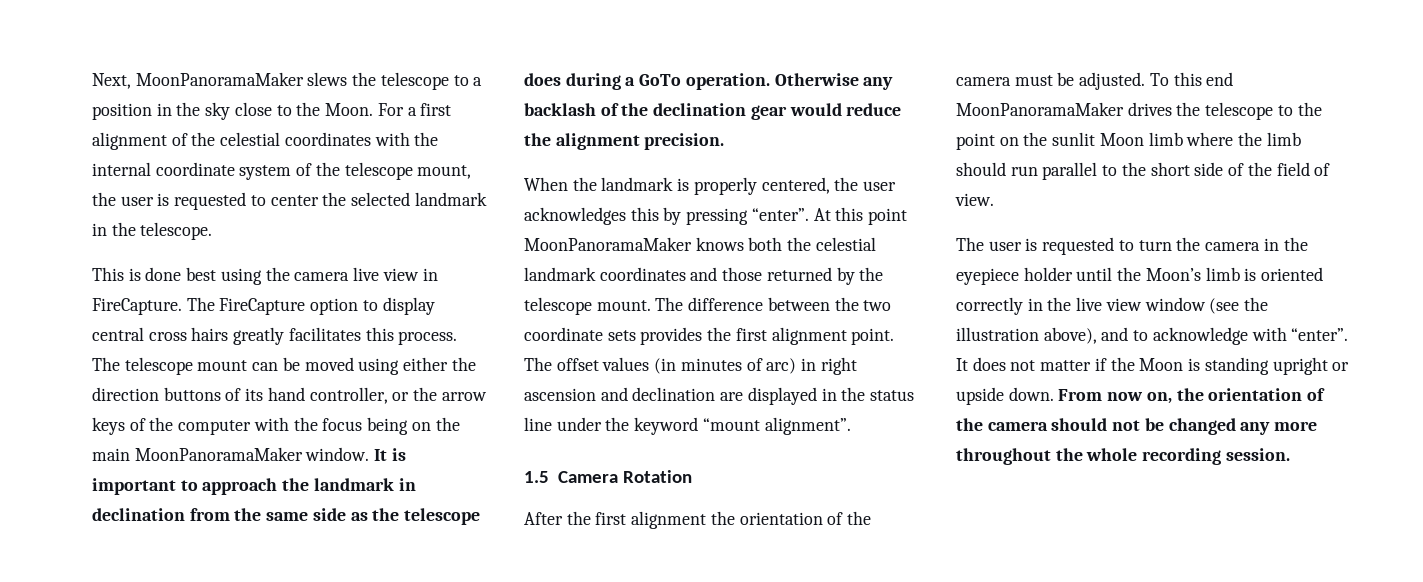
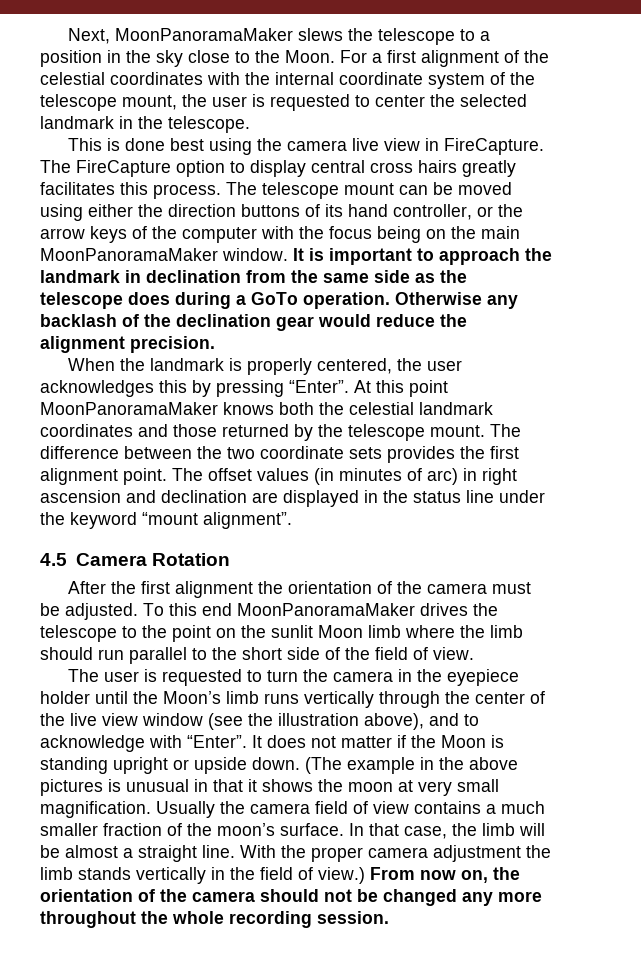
[751,208,809,221] “enter”. -> [289,380,349,393] “Enter”.
[524,471,549,483] 1.5 -> [40,553,67,566] 4.5
[1244,267,1324,281] [956,297,1043,315] is oriented correctly in -> [264,691,545,708] runs vertically through the center of
[1291,328,1349,341] “enter”. -> [187,735,247,748] “Enter”.
(1054, 394) none -> [305,757,518,774] [40,779,499,796] [40,801,545,818] [40,823,545,839] [40,845,551,862] [40,867,365,884] (The example in the above pictures is unusual in that it shows the moon at very small magnification. Usually the camera field of view contains a much smaller fraction of the moon’s surface. In that case, the limb will be almost a straight line. With the proper camera adjustment the limb stands vertically in the field of view.)

